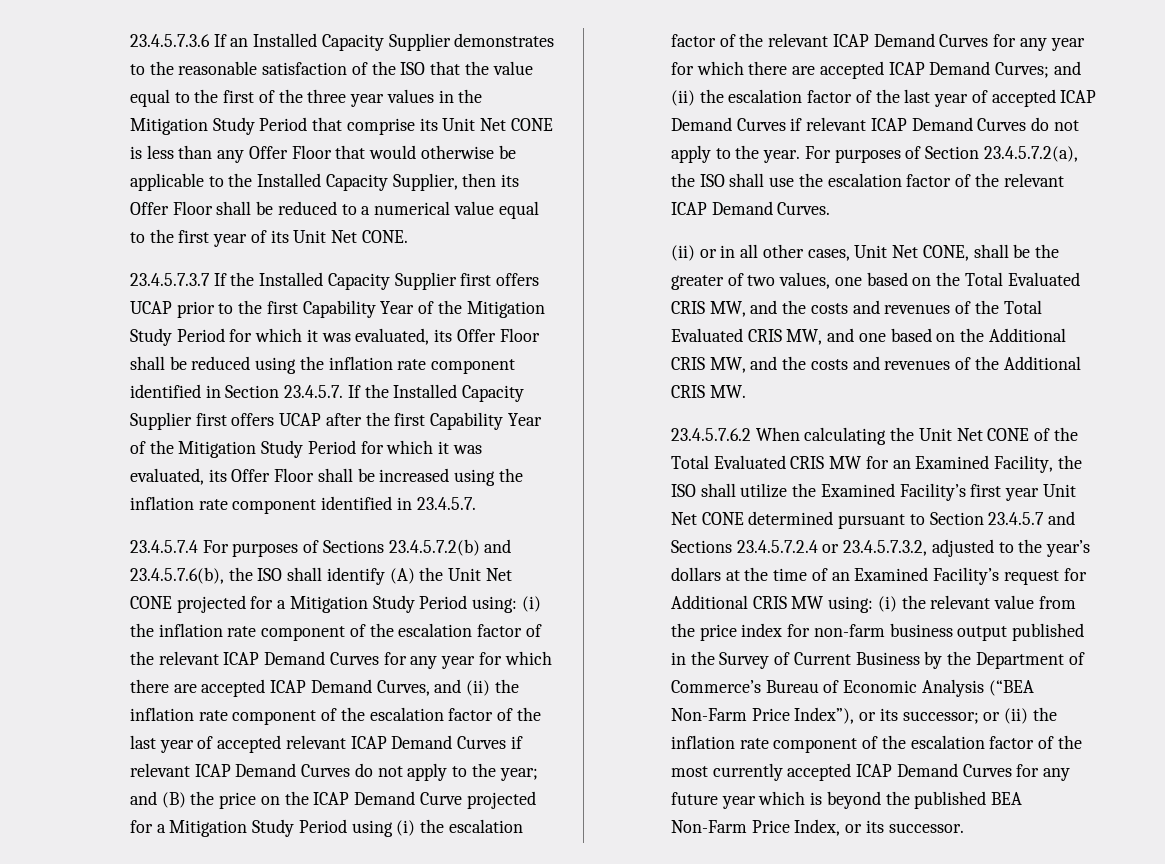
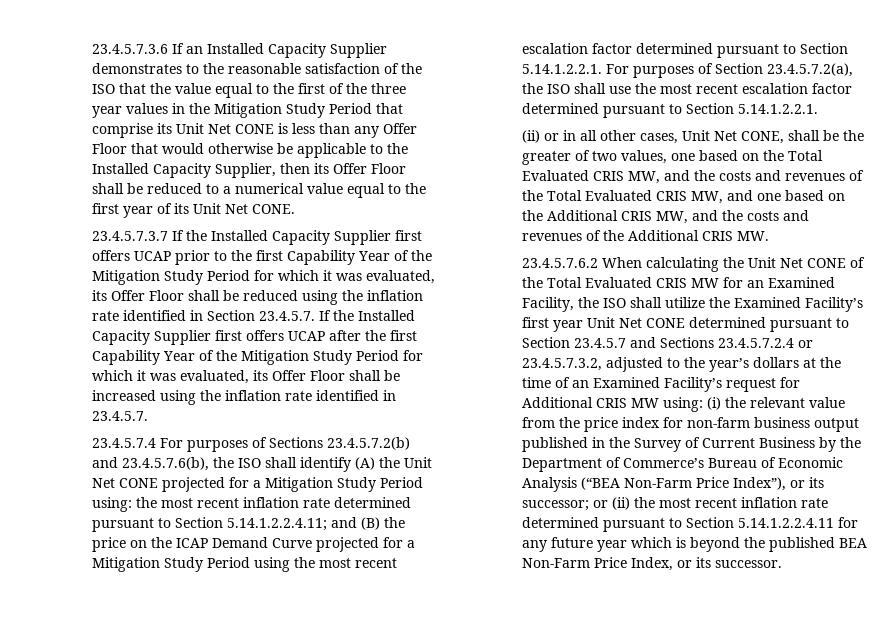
[431,359,516,374] component -> (119, 316) none
[232,499,317,514] component -> (312, 396) none
[521,596,541,612] [129,623,542,641] [129,651,552,669] [129,679,519,697] [129,707,541,725] [129,735,523,753] [129,763,538,781] (i) the inflation rate component of the escalation factor of the relevant ICAP Demand Curves for any year for which there are accepted ICAP Demand Curves, and (ii) the inflation rate component of the escalation factor of the last year of accepted relevant ICAP Demand Curves if relevant ICAP Demand Curves do not apply to the year; -> [135,497,411,508] [91,517,327,532] the most recent inflation rate determined pursuant to Section 5.14.1.2.2.4.11;
[396,819,523,836] [670,33,1085,51] [670,61,1081,79] [670,89,1097,107] [670,117,1079,131] [670,145,801,163] (i) the escalation factor of the relevant ICAP Demand Curves for any year for which there are accepted ICAP Demand Curves; and (ii) the escalation factor of the last year of accepted ICAP Demand Curves if relevant ICAP Demand Curves do not apply to the year. -> [293,557,397,568] [521,43,848,58] [521,64,602,74] the most recent escalation factor determined pursuant to Section 5.14.1.2.2.1.
[827,173,1064,187] [670,201,831,215] escalation factor of the relevant ICAP Demand Curves. -> [659,83,852,94] [521,103,818,118] most recent escalation factor determined pursuant to Section 5.14.1.2.2.1.
[670,735,1082,753] [670,763,1012,781] inflation rate component of the escalation factor of the most currently accepted ICAP Demand Curves -> [658,497,828,508] [521,517,834,532] most recent inflation rate determined pursuant to Section 5.14.1.2.2.4.11

